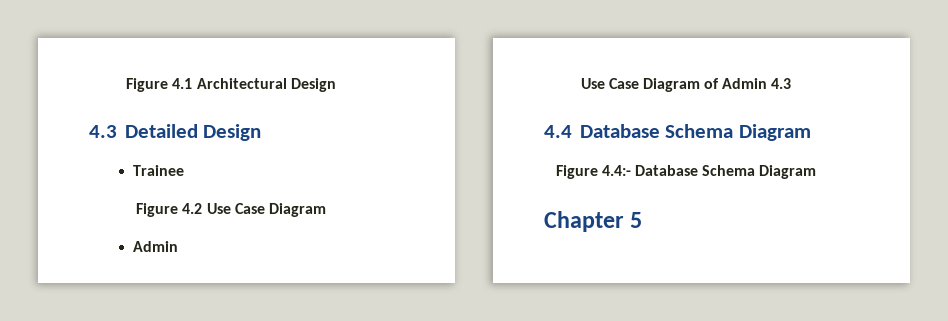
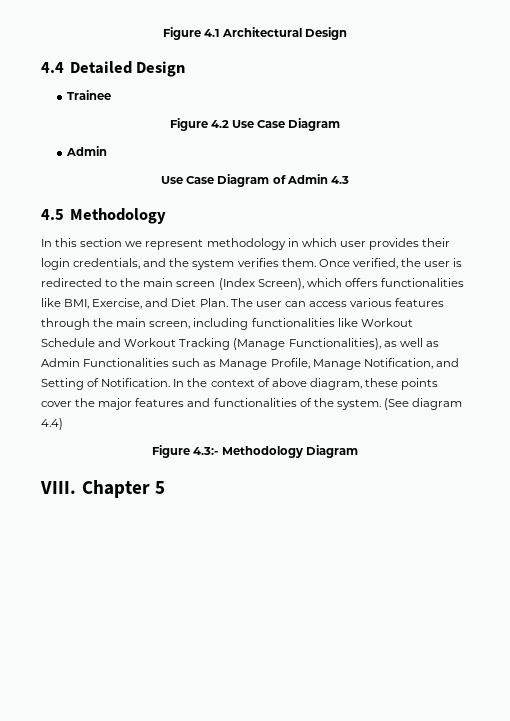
[89,125,117,138] 4.3 -> [41,62,64,73] 4.4
[544,124,812,141] [555,165,817,179] 4.4 Database Schema Diagram // Figure 4.4:- Database Schema Diagram // -> [41,208,166,224] [41,238,451,250] [41,258,463,270] [41,278,464,290] [41,298,445,309] [41,318,413,330] [41,338,439,350] [41,358,459,370] [41,378,439,390] [41,398,463,410] [41,418,63,430] [152,445,358,458] [40,481,76,494] 4.5 Methodology // In this section we represent methodology in which user provides their login credentials, and the system verifies them. Once verified, the user is redirected to the main screen (Index Screen), which offers functionalities like BMI, Exercise, and Diet Plan. The user can access various features through the main screen, including functionalities like Workout Schedule and Workout Tracking (Manage Functionalities), as well as Admin Functionalities such as Manage Profile, Manage Notification, and Setting of Notification. In the context of above diagram, these points cover the major features and functionalities of the system. (See diagram 4.4) // Figure 4.3:- Methodology Diagram // VIII.

